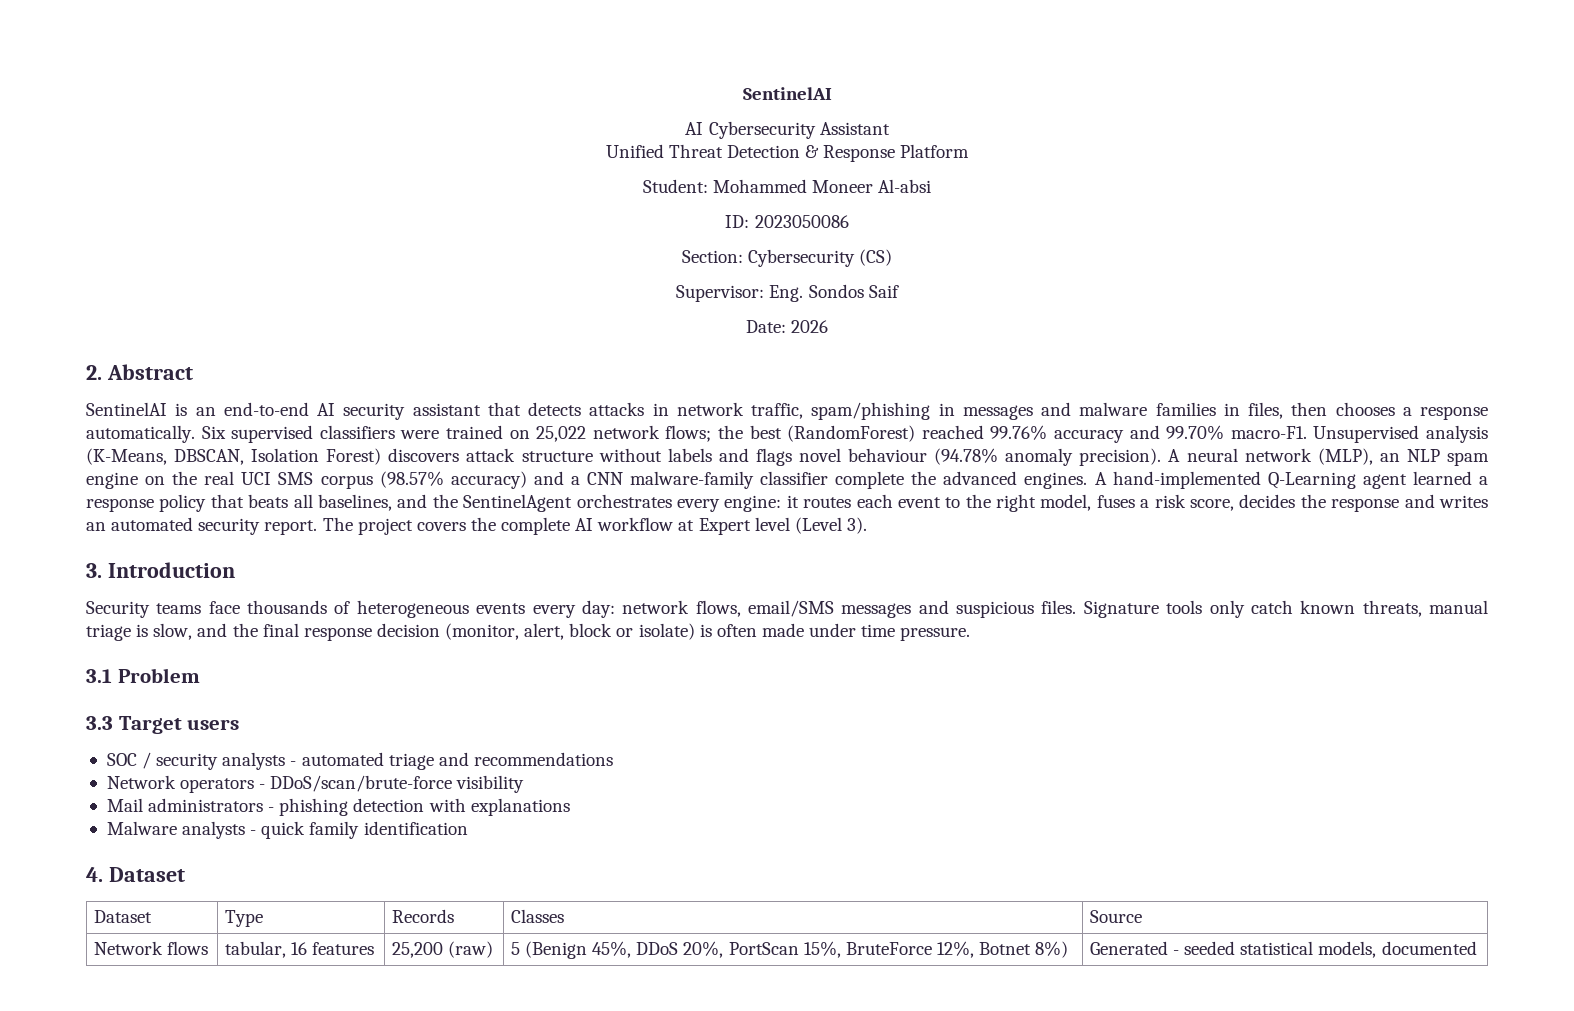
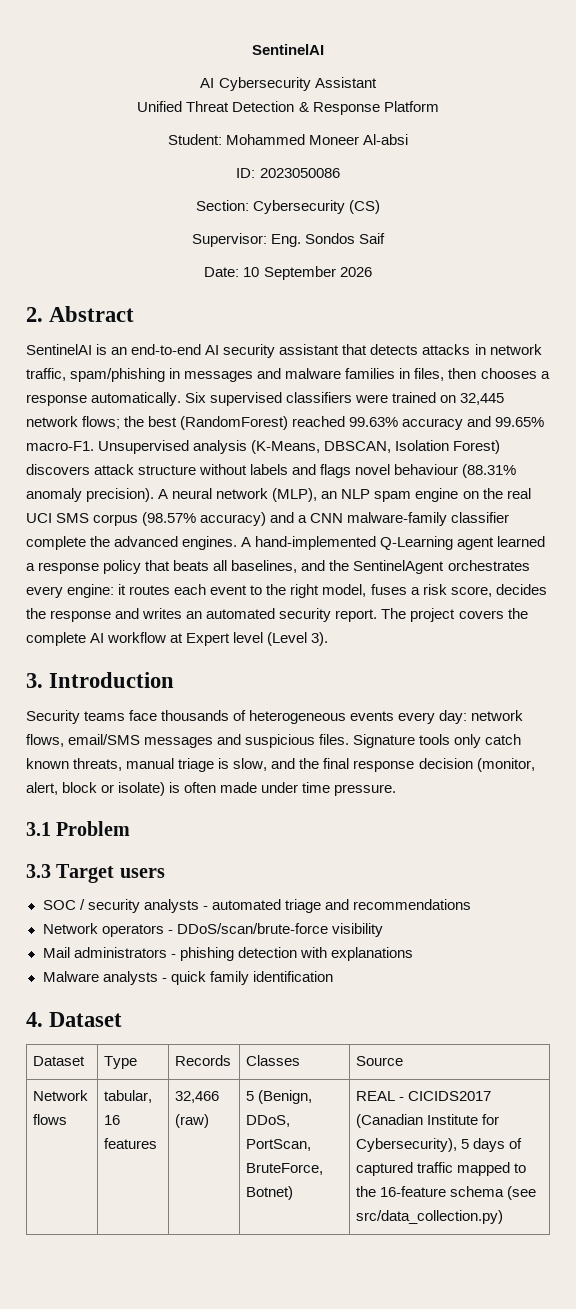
(786, 326) none -> [243,266,336,280] 10 September
[536,426,587,442] 25,022 -> [460,393,505,405] 32,445
[990,425,1048,440] 99.76% -> [349,417,399,427] 99.63%
[1166,425,1225,440] 99.70% -> [495,417,545,427] 99.65%
[934,448,999,465] (94.78% -> [462,464,517,478] (88.31%
[391,942,443,958] 25,200 -> [174,1091,219,1103] 32,466
[525,941,1069,959] [1089,941,1477,958] (Benign 45%, DDoS 20%, PortScan 15%, BruteForce 12%, Botnet 8%) | Generated - seeded statistical models, documented -> [257,1090,312,1104] [245,1115,290,1127] [245,1139,311,1151] [245,1163,323,1175] [245,1186,293,1200] [355,1091,491,1101] [355,1114,499,1128] [355,1138,522,1152] [355,1162,526,1176] [355,1186,536,1200] [355,1210,503,1224] (Benign, DDoS, PortScan, BruteForce, Botnet) | REAL - CICIDS2017 (Canadian Institute for Cybersecurity), 5 days of captured traffic mapped to the 16-feature schema (see src/data_collection.py)

